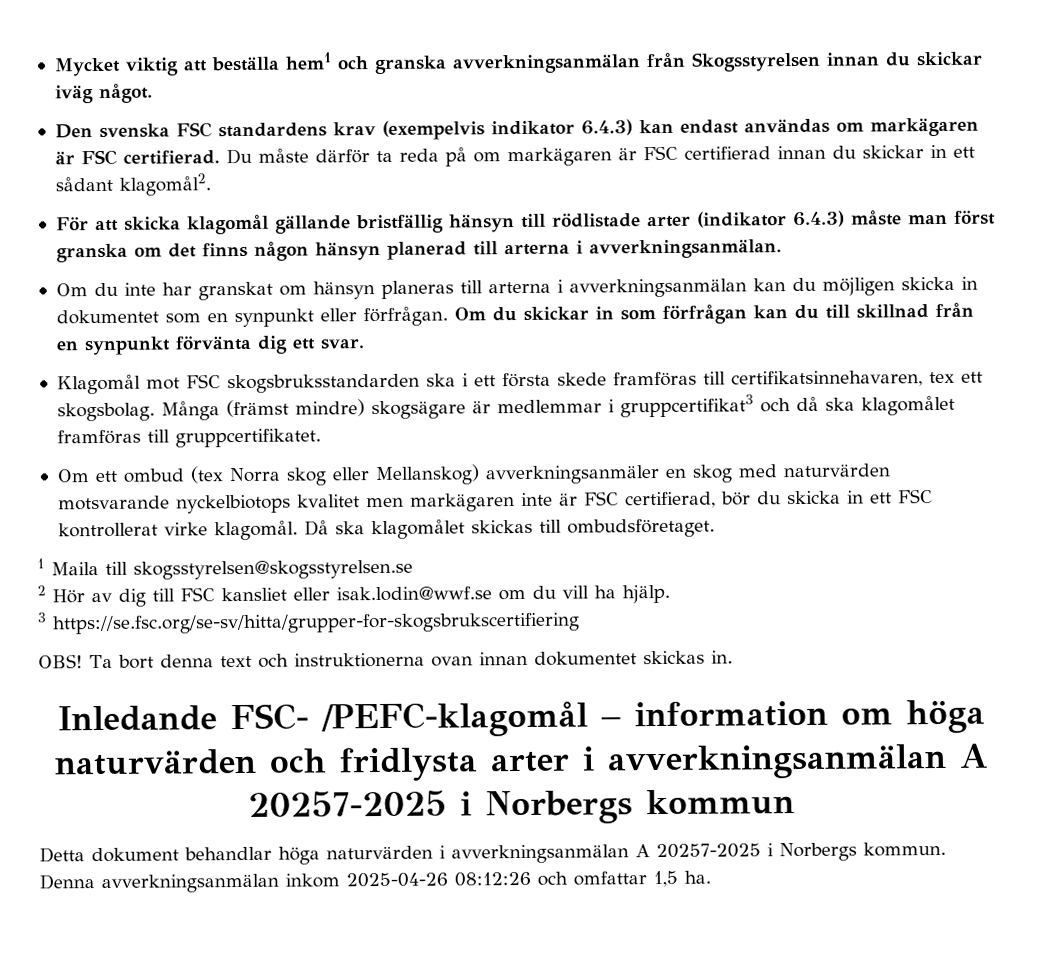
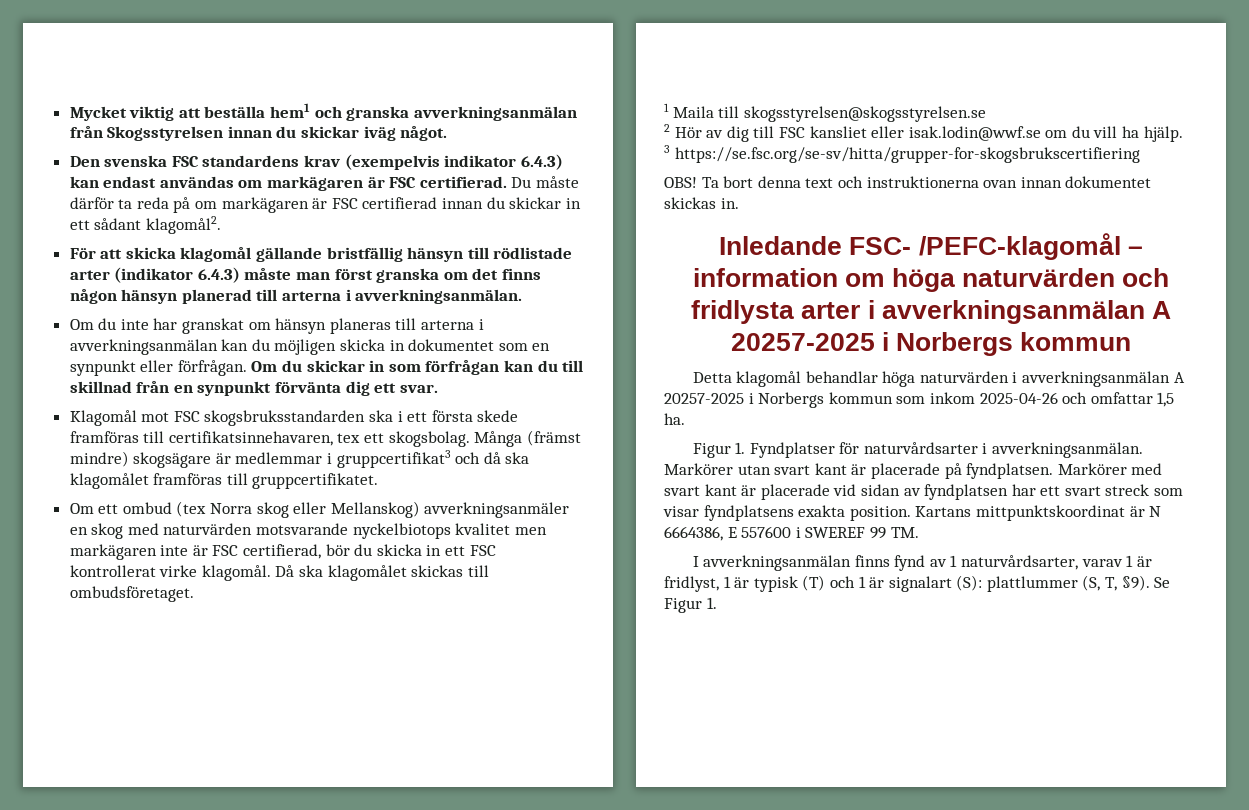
[91,847,179,863] dokument -> [736,371,802,387] klagomål
[863,841,946,857] [39,873,279,893] kommun. Denna avverkningsanmälan -> [828,392,926,404] kommun som
[454,871,531,887] 08:12:26 -> (1058, 398) none
(711, 877) none -> [692,442,1144,458] [664,463,1163,479] [664,484,1184,500] [663,505,1162,521] [664,526,919,541] [692,555,1152,571] [664,575,1171,592] [664,597,717,613] // Figur 1. Fyndplatser för naturvårdsarter i avverkningsanmälan. Markörer utan svart kant är placerade på fyndplatsen. Markörer med svart kant är placerade vid sidan av fyndplatsen har ett svart streck som visar fyndplatsens exakta position. Kartans mittpunktskoordinat är N 6664386, E 557600 i SWEREF 99 TM. // I avverkningsanmälan finns fynd av 1 naturvårdsarter, varav 1 är fridlyst, 1 är typisk (T) och 1 är signalart (S): plattlummer (S, T, §9). Se Figur 1.

